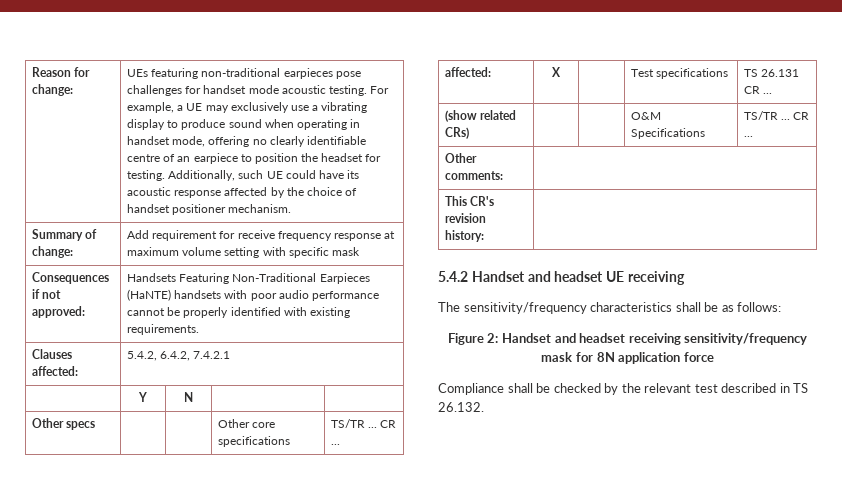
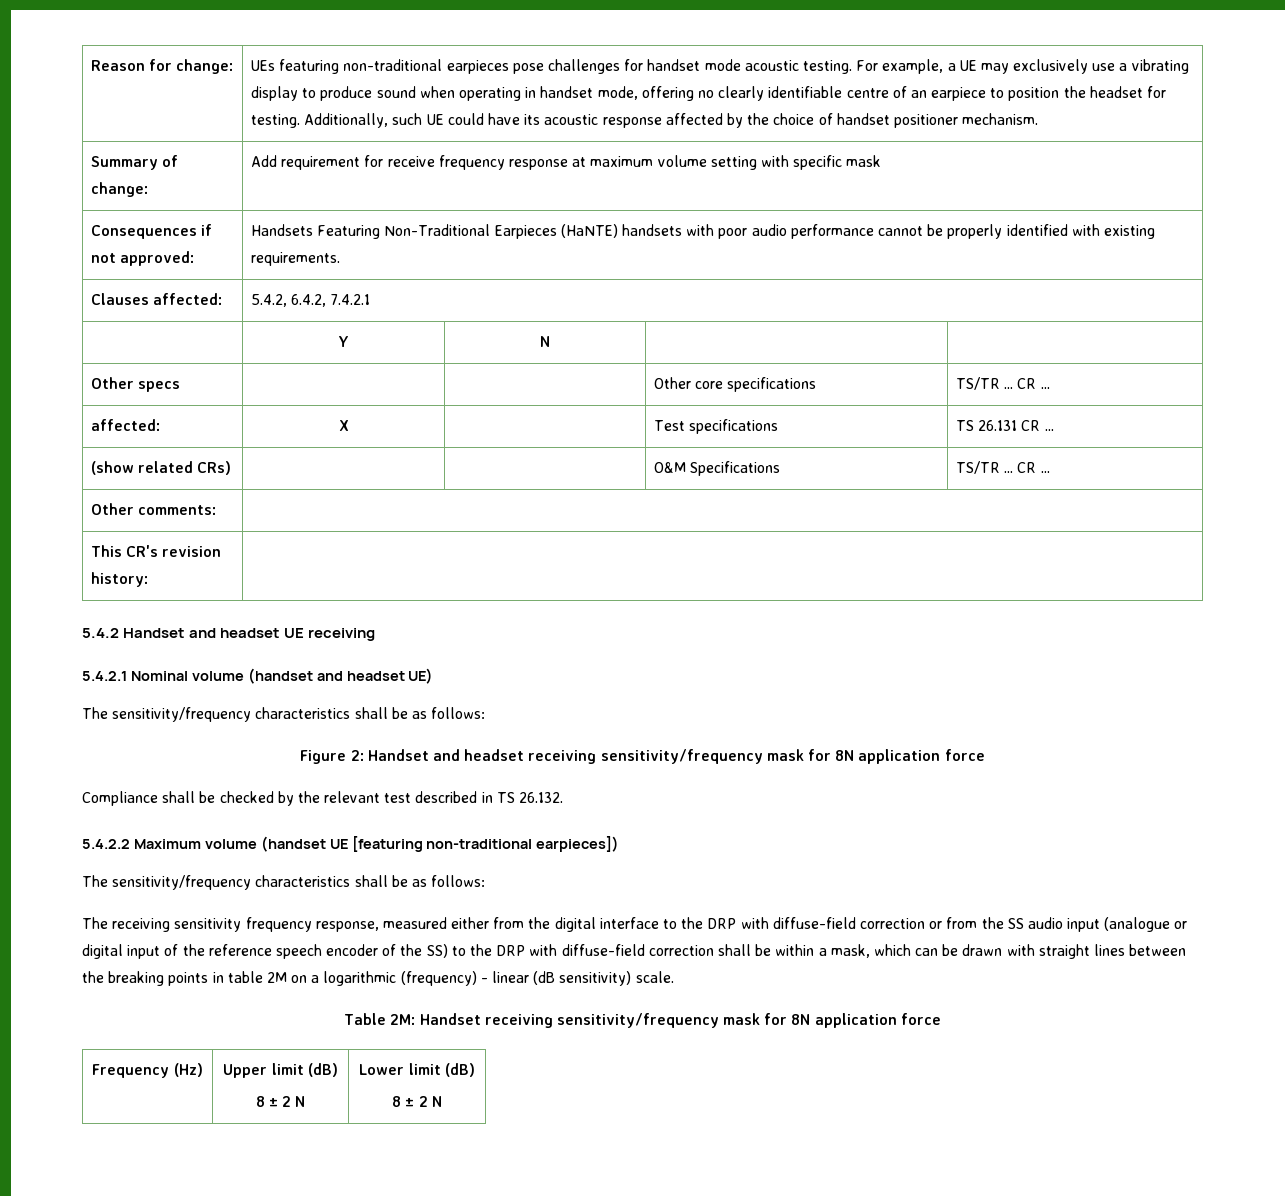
(685, 278) none -> [82,668,434,684] // 5.4.2.1 Nominal volume (handset and headset UE)
(484, 407) none -> [82,836,620,852] [82,875,486,890] [82,917,1188,932] [82,944,1187,959] [82,971,674,986] [344,1013,941,1028] [92,1063,203,1078] [223,1063,338,1078] [255,1096,306,1107] [359,1063,475,1077] [392,1096,442,1107] // 5.4.2.2 Maximum volume (handset UE [featuring non-traditional earpieces]) // The sensitivity/frequency characteristics shall be as follows: // The receiving sensitivity frequency response, measured either from the digital interface to the DRP with diffuse-field correction or from the SS audio input (analogue or digital input of the reference speech encoder of the SS) to the DRP with diffuse-field correction shall be within a mask, which can be drawn with straight lines between the breaking points in table 2M on a logarithmic (frequency) - linear (dB sensitivity) scale. // Table 2M: Handset receiving sensitivity/frequency mask for 8N application force // Frequency (Hz) | Upper limit (dB) // 8 ± 2 N | Lower limit (dB) // 8 ± 2 N

